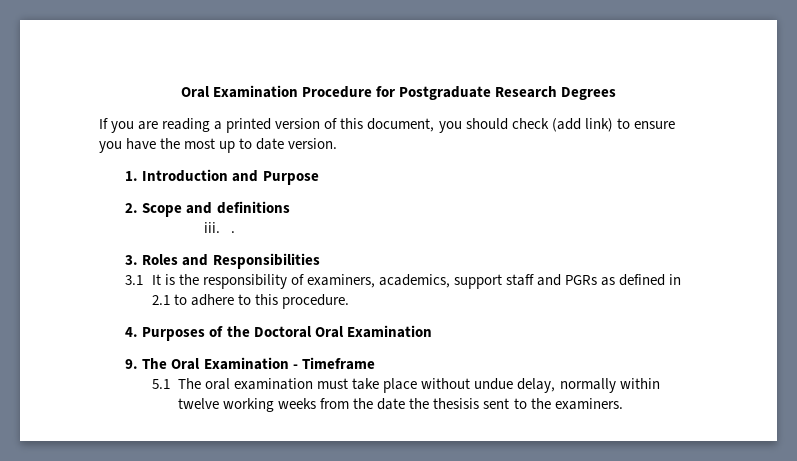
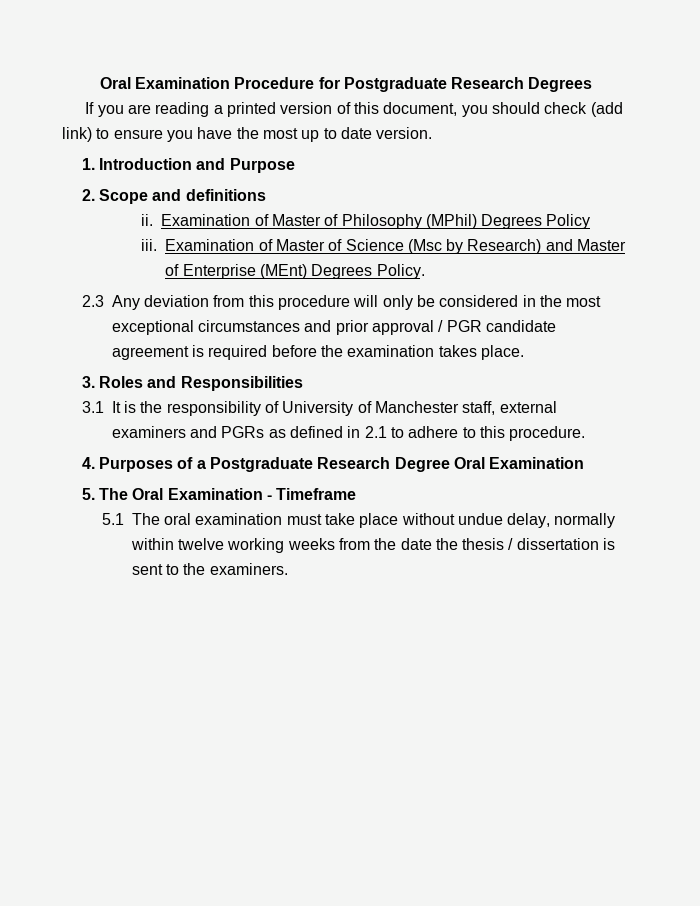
[204,222,235,233] iii. . -> [141,214,591,229] [141,239,627,254] [165,264,425,279] [81,295,602,310] [111,320,557,335] [111,345,525,360] ii. Examination of Master of Philosophy (MPhil) Degrees Policy // iii. Examination of Master of Science (Msc by Research) and Master of Enterprise (MEnt) Degrees Policy. // 2.3 Any deviation from this procedure will only be considered in the most exceptional circumstances and prior approval / PGR candidate agreement is required before the examination takes place.
[306,274,535,289] examiners, academics, support staff -> [282,401,557,416] [111,426,186,438] University of Manchester staff, external examiners
[226,326,312,338] the Doctoral -> [196,457,450,472] a Postgraduate Research Degree
[125,359,139,369] 9. -> [81,488,95,500] 5.
[433,398,480,409] thesisis -> [462,538,616,550] thesis / dissertation is

